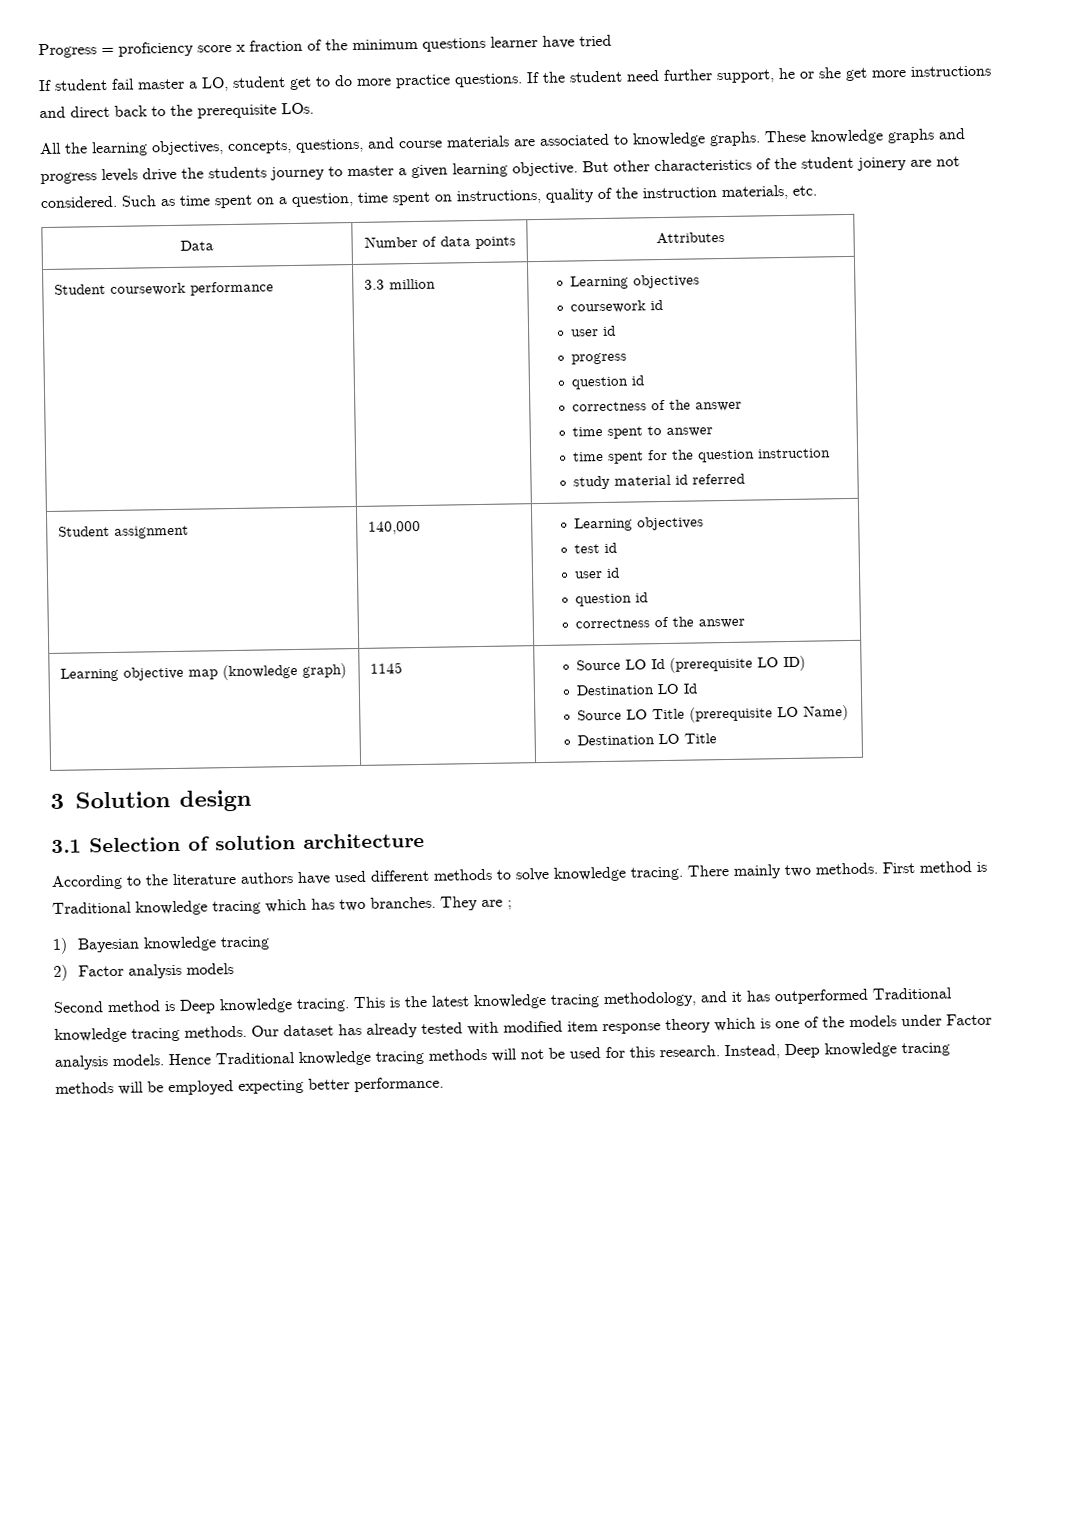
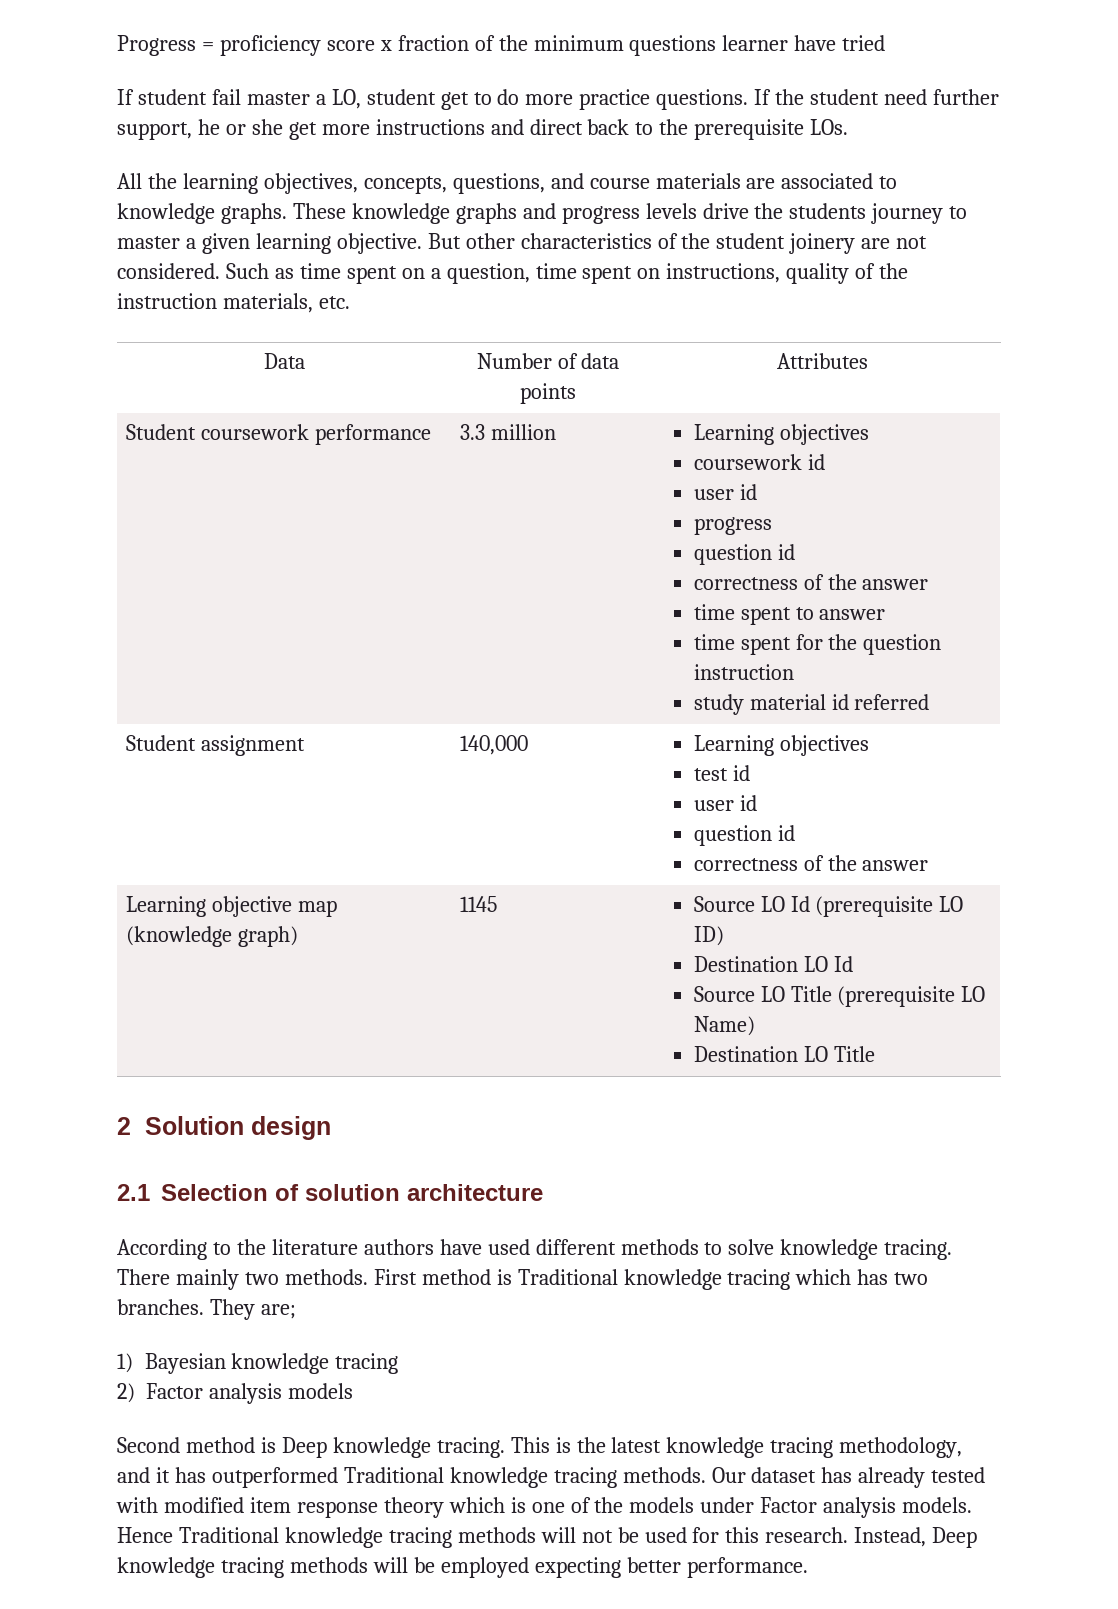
[50,793,64,809] 3 -> [117,1117,131,1135] 2
[51,839,82,853] 3.1 -> [117,1184,150,1201] 2.1
[481,899,512,910] are ; -> [260,1304,296,1319] are;

